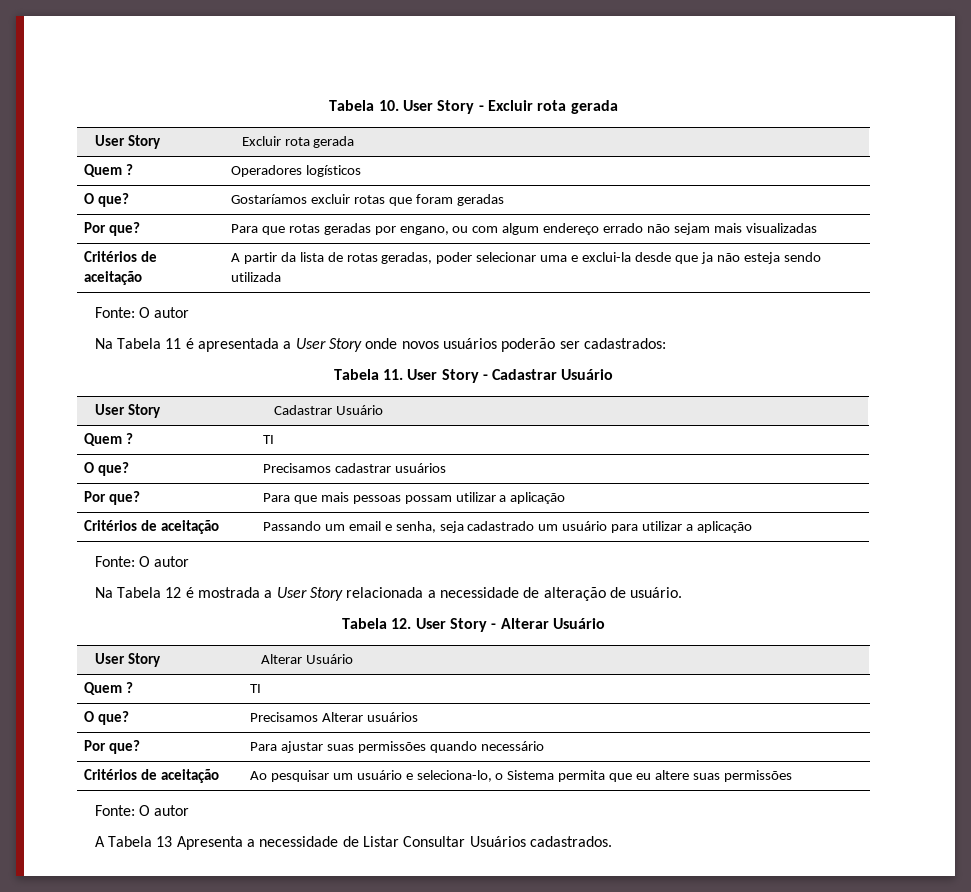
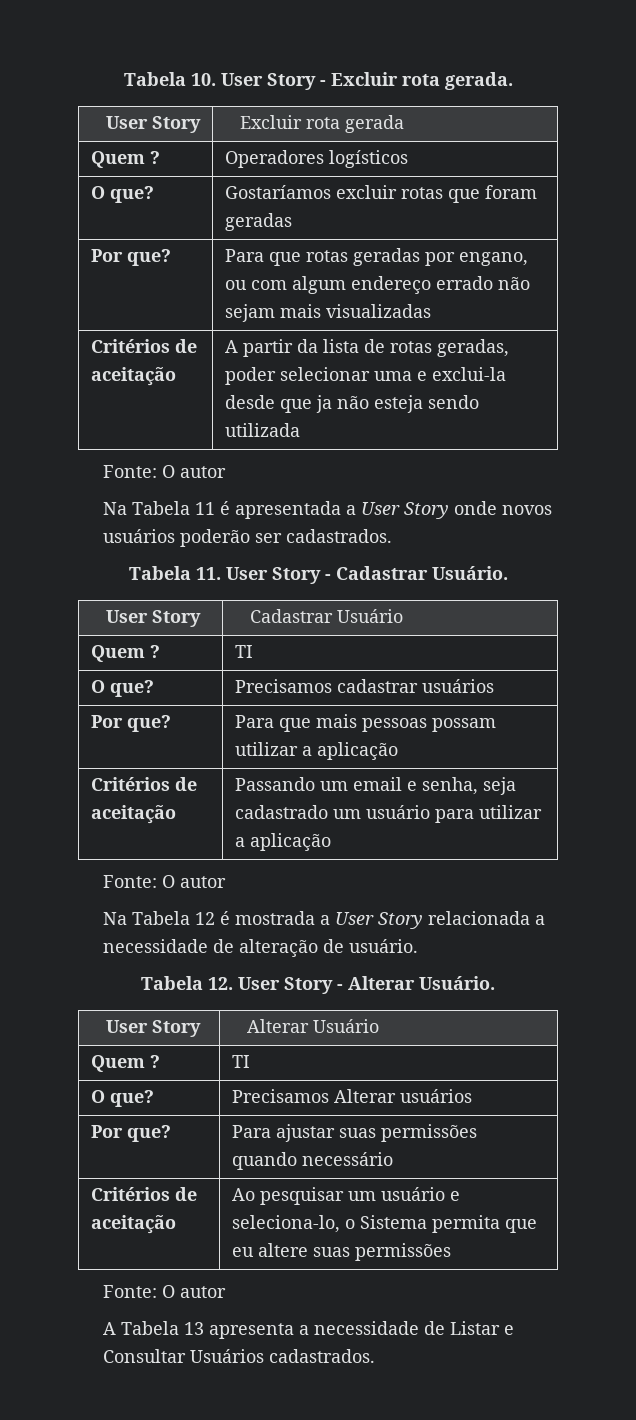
[570,100,618,114] gerada -> [444,72,513,90] gerada.
[583,338,666,349] cadastrados: -> [286,529,393,543] cadastrados.
[561,369,614,380] Usuário -> [431,566,508,580] Usuário.
[552,618,605,629] Usuário -> [419,976,495,990] Usuário.
[176,836,243,850] Apresenta -> [209,1323,295,1339] apresenta
(400, 841) none -> [504,1325,515,1335] e

